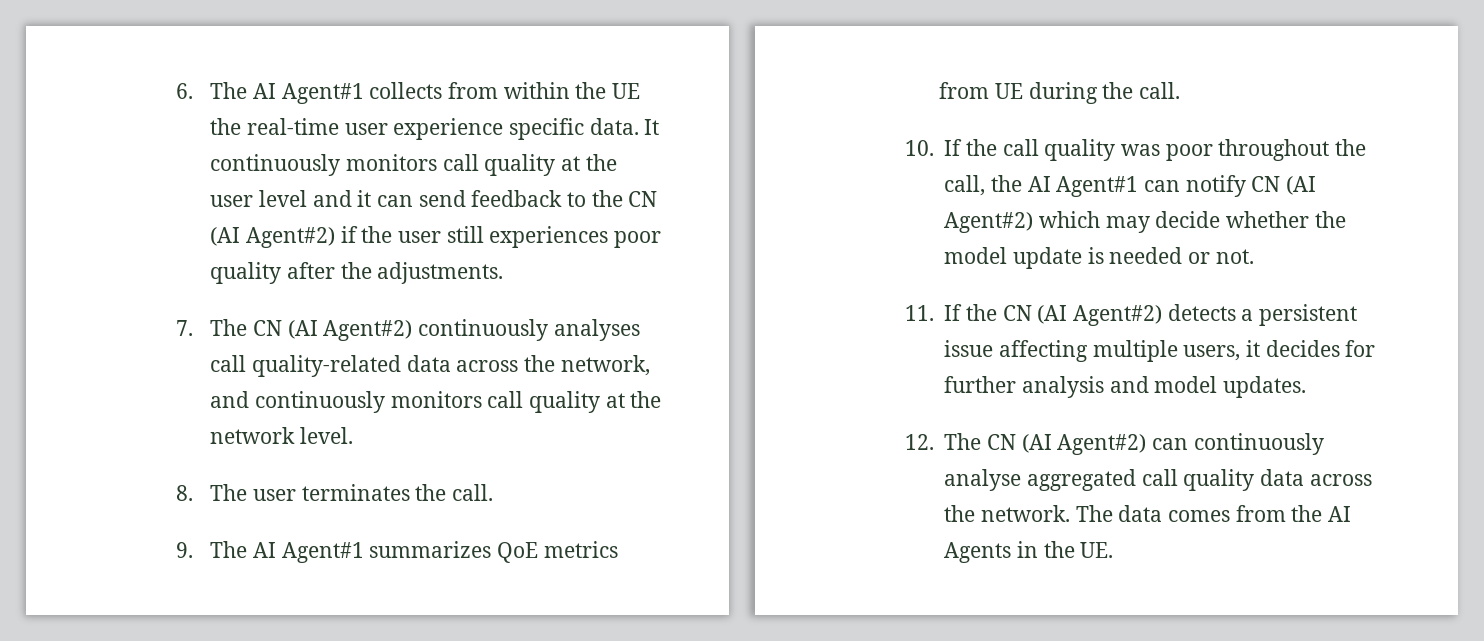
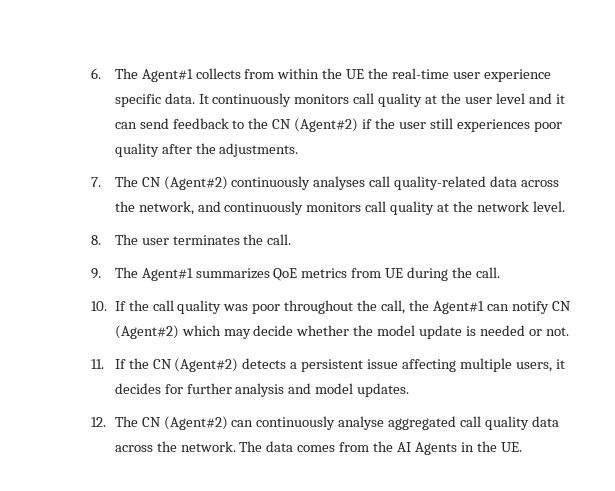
[253,83,277,99] AI -> (138, 73) none
[210,227,336,248] (AI Agent#2) -> [294,118,359,132] (Agent#2)
[287,320,413,341] (AI Agent#2) -> [163,176,228,190] (Agent#2)
[253,542,277,558] AI -> (138, 272) none
[1027,176,1051,192] AI -> (429, 305) none
[1285,176,1316,195] [944,212,1034,233] (AI Agent#2) -> [114,325,179,339] (Agent#2)
[1037,305,1162,326] (AI Agent#2) -> [174,358,239,372] (Agent#2)
[1021,434,1147,455] (AI Agent#2) -> [163,416,228,430] (Agent#2)

